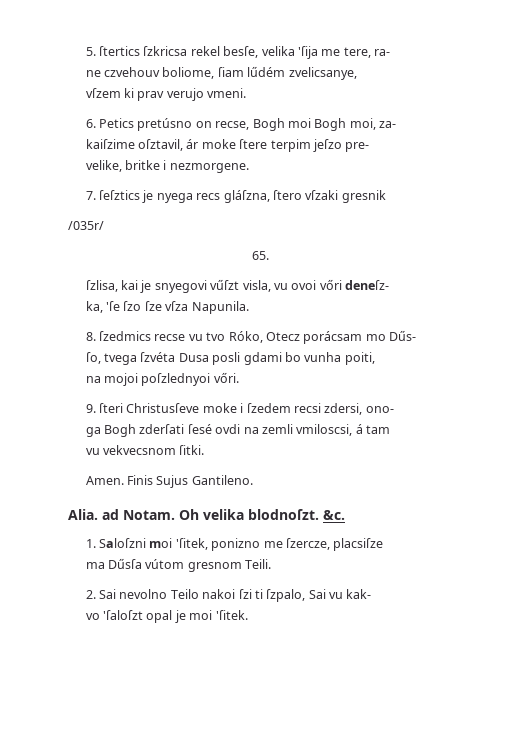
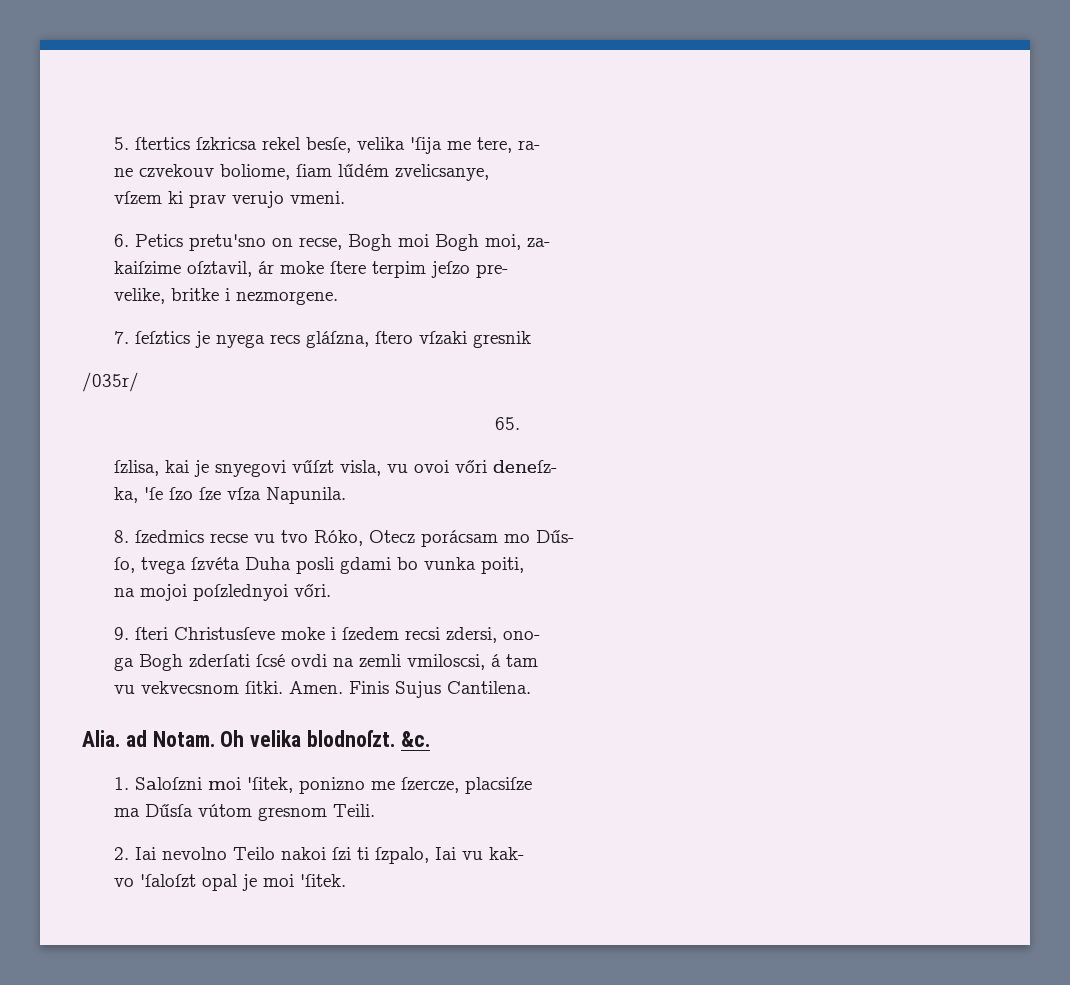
[104,67,161,77] czvehouv -> [138,164,214,177] czvekouv
[137,118,193,131] pretúsno -> [188,234,266,251] pretu'sno
[178,353,209,362] Dusa -> [244,557,291,570] Duha
[304,352,342,362] vunha -> [423,557,476,570] vunka
[187,424,212,434] ſesé -> [255,654,285,667] ſcsé
(205, 450) // -> (283, 687) none
[191,475,253,485] Gantileno. -> [446,681,531,694] Cantilena.
[99,589,117,599] Sai -> [134,847,156,860] Iai
[308,589,326,599] Sai -> [434,847,456,860] Iai

